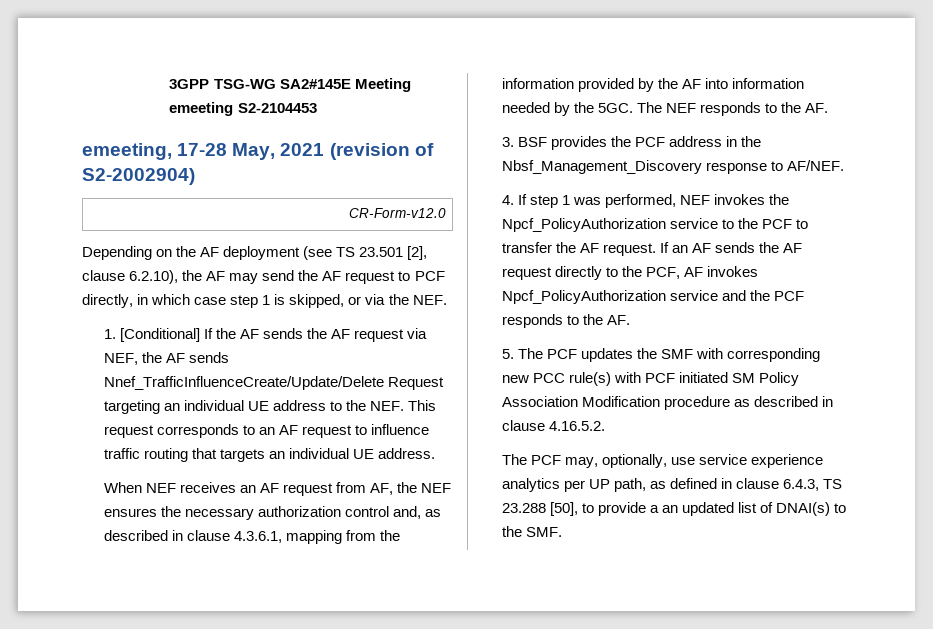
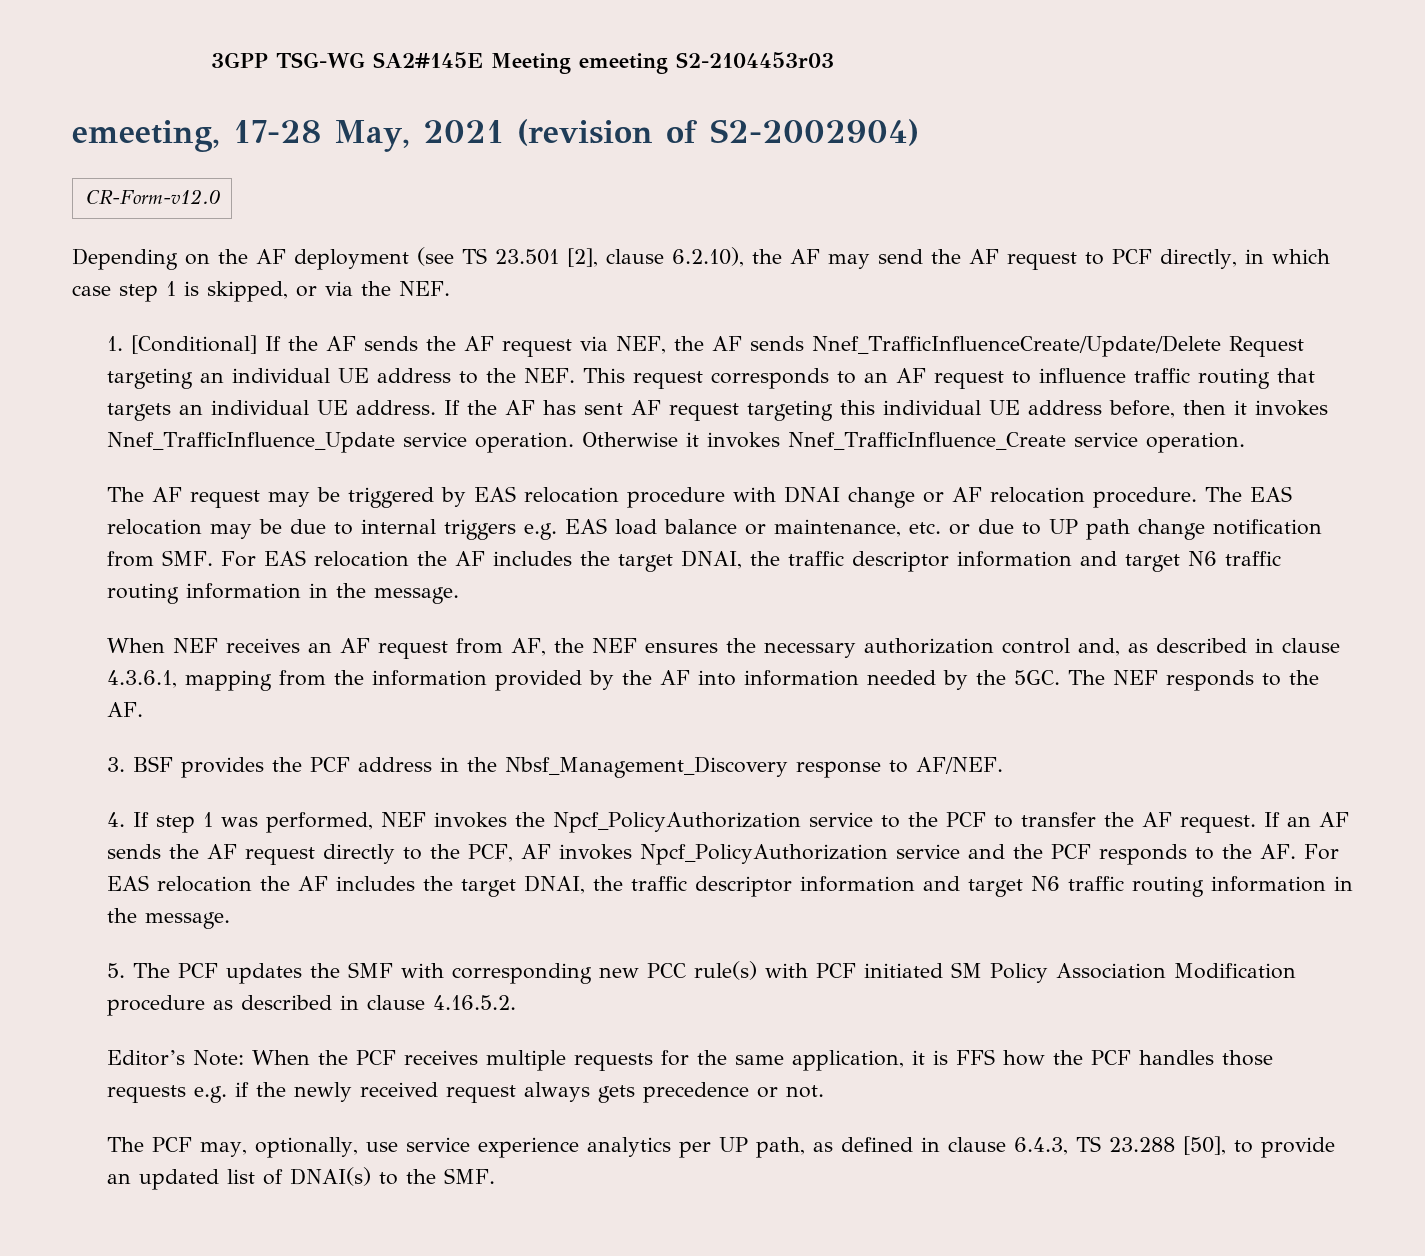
[237,103,317,113] S2-2104453 -> [676,52,835,68] S2-2104453r03
(436, 453) none -> [443,400,1328,421] [106,432,1245,453] [106,486,1292,508] [106,518,1322,540] [106,550,1281,572] [106,583,459,604] If the AF has sent AF request targeting this individual UE address before, then it invokes Nnef_TrafficInfluence_Update service operation. Otherwise it invokes Nnef_TrafficInfluence_Create service operation. // The AF request may be triggered by EAS relocation procedure with DNAI change or AF relocation procedure. The EAS relocation may be due to internal triggers e.g. EAS load balance or maintenance, etc. or due to UP path change notification from SMF. For EAS relocation the AF includes the target DNAI, the traffic descriptor information and target N6 traffic routing information in the message.
(631, 320) none -> [1303,844,1339,860] [106,875,1353,897] [106,908,230,929] For EAS relocation the AF includes the target DNAI, the traffic descriptor information and target N6 traffic routing information in the message.
(605, 426) none -> [106,1049,1273,1071] [106,1082,824,1103] // Editor’s Note: When the PCF receives multiple requests for the same application, it is FFS how the PCF handles those requests e.g. if the newly received request always gets precedence or not.
[650,505,660,513] a -> (1335, 1147) none

